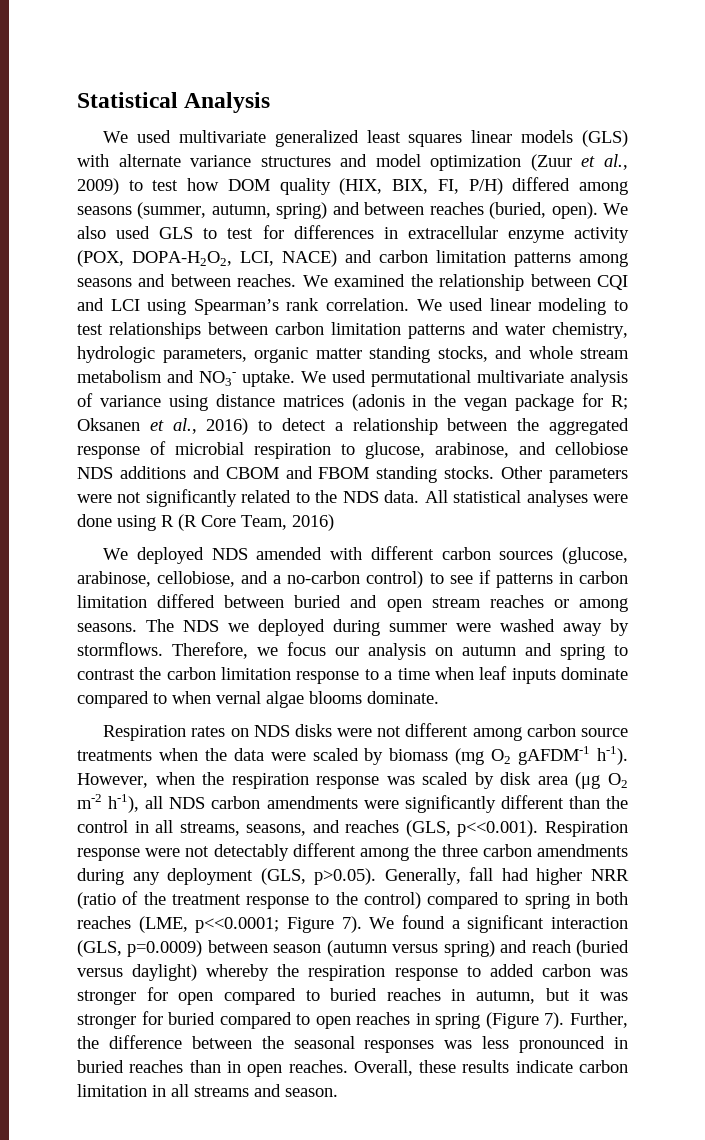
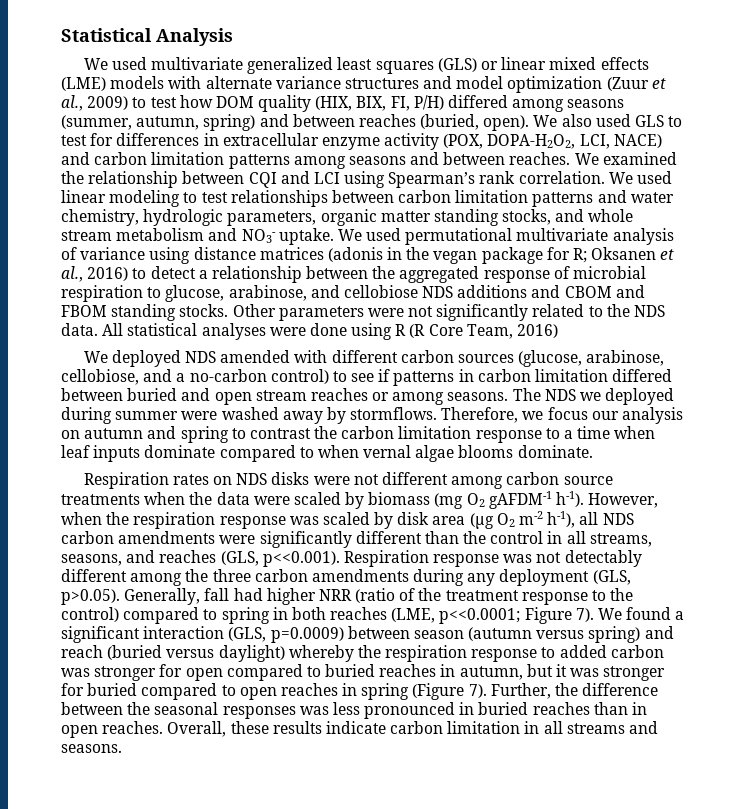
[471,130,628,147] linear models (GLS) -> [437,57,649,72] [61,76,165,91] (GLS) or linear mixed effects (LME) models
[145,848,181,857] were -> [503,554,533,563] was
[285,1088,338,1097] season. -> [61,744,122,753] seasons.

